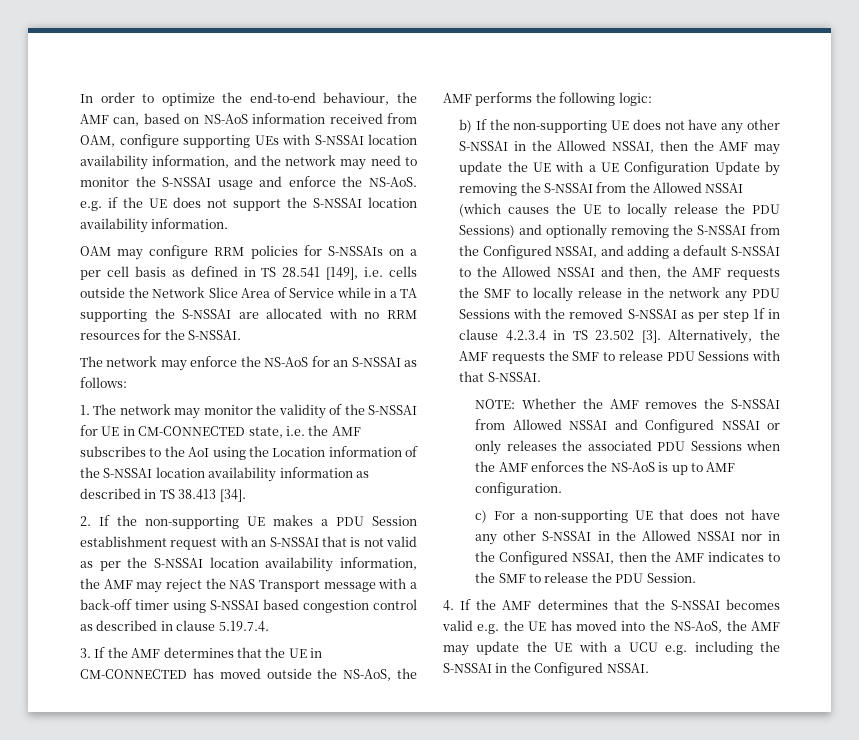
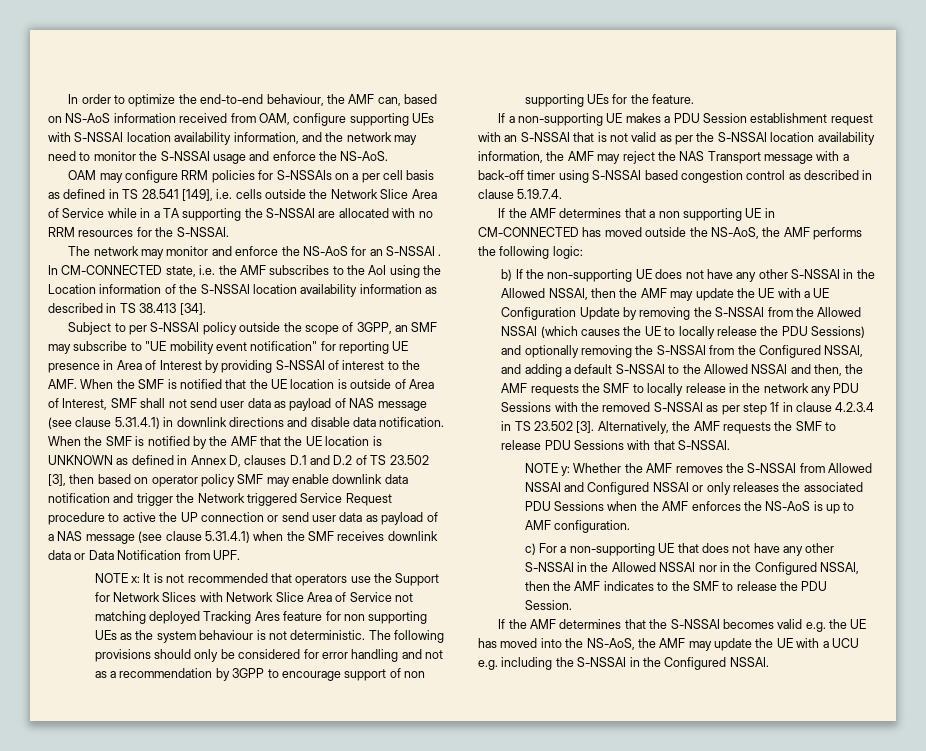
[80,197,417,211] [80,218,229,233] e.g. if the UE does not support the S-NSSAI location availability information. -> (389, 156) none
(187, 365) none -> [166,246,232,256] monitor and
[404,360,418,367] [80,377,127,388] [80,404,418,419] [80,425,135,436] as follows: // 1. The network may monitor the validity of the S-NSSAI for UE in -> [438,254,442,256] [48,265,58,275] . In
[80,515,137,526] 2. If the -> [68,322,438,335] [48,341,409,354] [48,360,421,373] [48,379,434,389] [48,398,427,411] [48,417,445,429] [48,436,382,449] [48,455,429,467] [48,474,408,487] [48,493,392,506] [48,512,438,525] [48,531,438,544] [48,550,240,560] [94,573,440,586] [94,592,414,602] [94,611,428,624] [94,630,445,643] [94,649,444,662] [94,668,426,681] [524,94,695,107] [498,113,515,123] Subject to per S-NSSAI policy outside the scope of 3GPP, an SMF may subscribe to "UE mobility event notification" for reporting UE presence in Area of Interest by providing S-NSSAI of interest to the AMF. When the SMF is notified that the UE location is outside of Area of Interest, SMF shall not send user data as payload of NAS message (see clause 5.31.4.1) in downlink directions and disable data notification. When the SMF is notified by the AMF that the UE location is UNKNOWN as defined in Annex D, clauses D.1 and D.2 of TS 23.502 [3], then based on operator policy SMF may enable downlink data notification and trigger the Network triggered Service Request procedure to active the UP connection or send user data as payload of a NAS message (see clause 5.31.4.1) when the SMF receives downlink data or Data Notification from UPF. // NOTE x: It is not recommended that operators use the Support for Network Slices with Network Slice Area of Service not matching deployed Tracking Ares feature for non supporting UEs as the system behaviour is not deterministic. The following provisions should only be considered for error handling and not as a recommendation by 3GPP to encourage support of non supporting UEs for the feature. // If a
[80,647,286,658] 3. If the AMF determines that the -> [498,208,742,221] If the AMF determines that a non supporting
[475,399,516,409] NOTE: -> [524,463,571,476] NOTE y:
[443,600,454,611] 4. -> (572, 605) none

